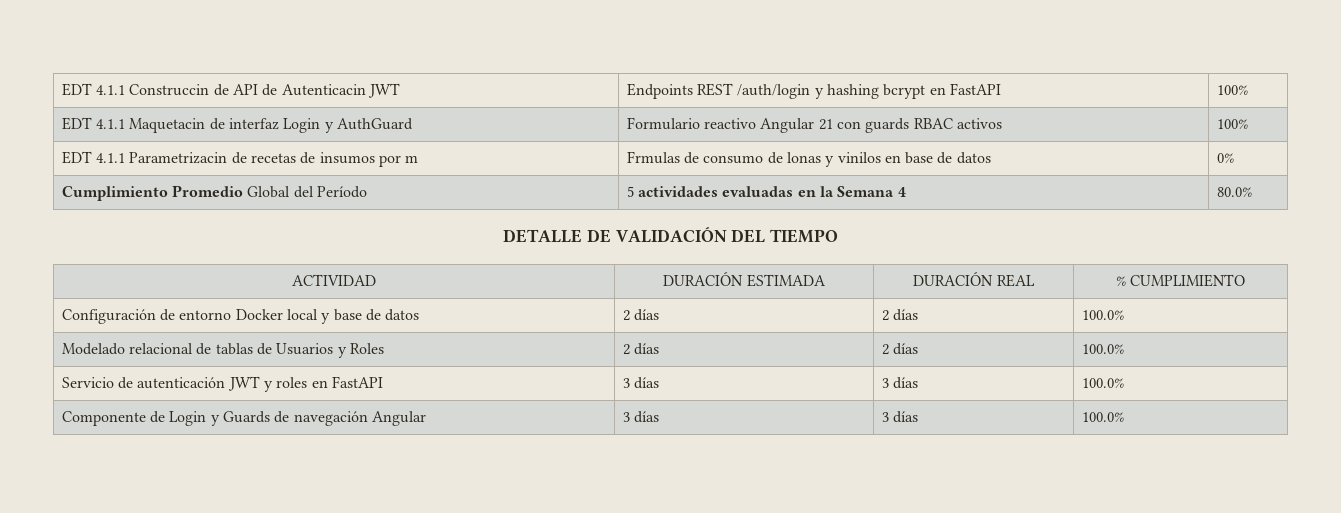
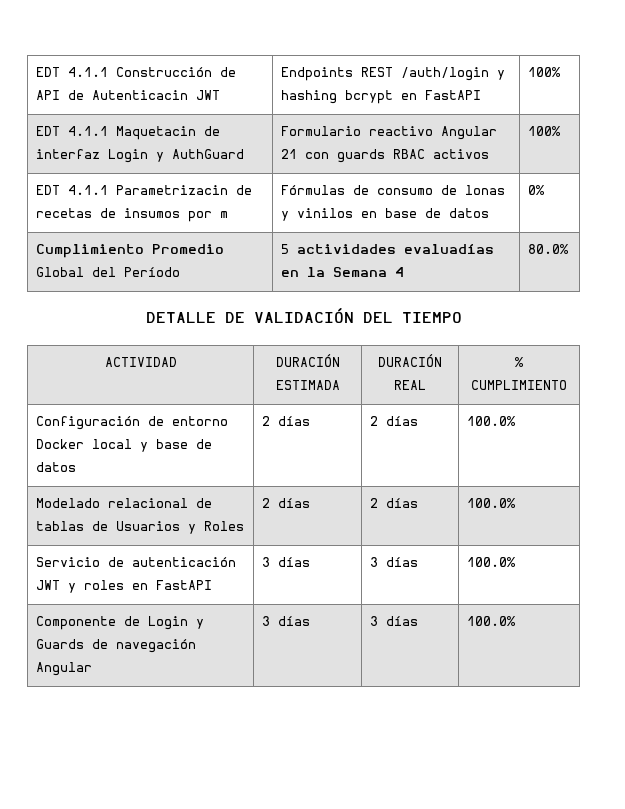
[61,83,210,96] EDT 4.1.1 Construccin -> [36,67,213,77] EDT 4.1.1 Construcción
[626,151,680,164] Frmulas -> [281,185,346,195] Fórmulas
[722,186,794,197] evaluadas -> [404,243,495,254] evaluadías

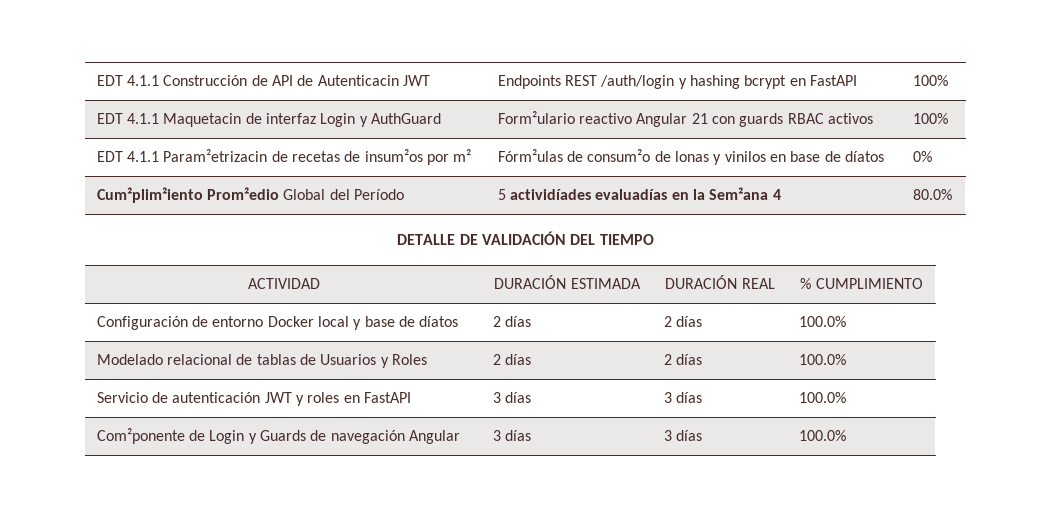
[281,126,362,136] Formulario -> [497,111,575,124] Form²ulario
[116,185,229,195] Parametrizacin -> [163,149,268,162] Param²etrizacin
[124,208,229,222] [281,185,434,195] insumos por m | Fórmulas de consumo -> [364,149,472,165] [497,149,651,162] insum²os por m² | Fórm²ulas de consum²o
[449,208,490,218] datos -> [844,151,884,162] díatos
[36,244,225,258] Cumplimiento Promedio -> [96,187,280,203] Cum²plim²iento Prom²edio
[297,244,397,254] actividades -> [510,189,592,200] actividíades
[333,267,388,277] Semana -> [709,187,769,200] Sem²ana
[36,462,77,472] datos -> [419,316,459,327] díatos
[36,616,117,630] Componente -> [96,428,185,444] Com²ponente

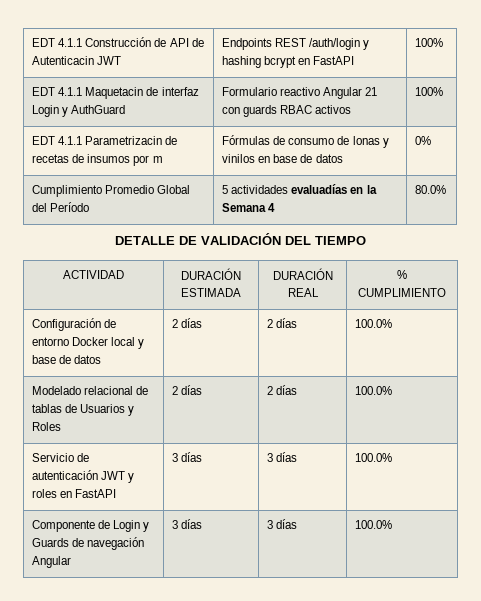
[497,111,575,124] Form²ulario -> [222,87,278,96] Formulario
[163,149,268,162] Param²etrizacin -> [85,136,163,145] Parametrizacin
[364,149,472,165] [497,149,651,162] insum²os por m² | Fórm²ulas de consum²o -> [87,154,163,166] [222,135,335,145] insumos por m | Fórmulas de consumo
[844,151,884,162] díatos -> [315,154,343,163] datos
[96,187,280,203] Cum²plim²iento Prom²edio -> [32,185,155,197] Cumplimiento Promedio
[510,189,592,200] actividíades -> [231,185,289,194] actividades
[709,187,769,200] Sem²ana -> [222,203,267,212] Semana
[419,316,459,327] díatos -> [74,355,102,364] datos
[96,428,185,444] Com²ponente -> [32,520,96,532] Componente

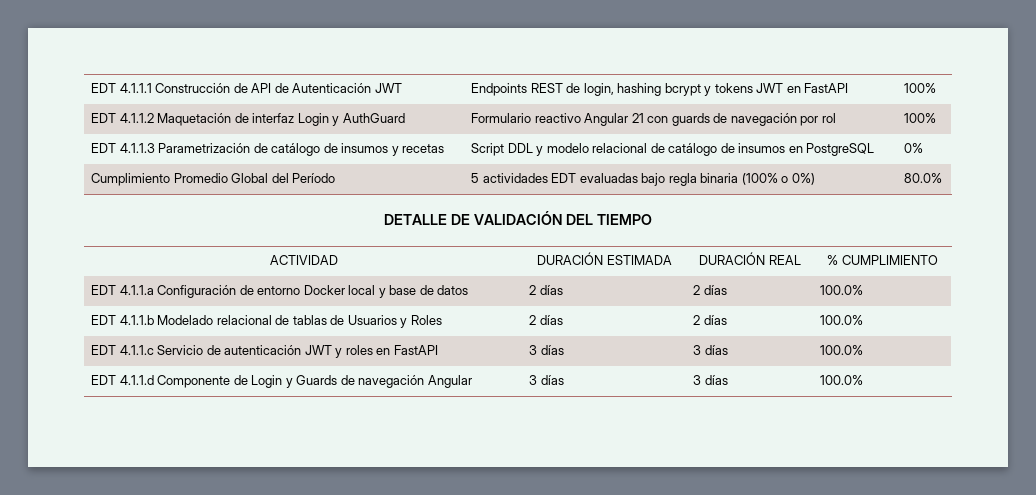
[32,38,83,47] EDT 4.1.1 -> [91,83,152,93] EDT 4.1.1.1
[32,56,95,65] Autenticacin -> [292,83,372,93] Autenticación
[309,38,370,50] [222,56,297,68] /auth/login y hashing bcrypt -> [566,83,784,96] de login, hashing bcrypt y tokens JWT
[58,87,144,99] 4.1.1 Maquetacin -> [119,113,232,126] 4.1.1.2 Maquetación
[280,105,352,114] [415,87,444,96] [32,136,178,145] [32,154,163,166] [222,135,389,148] [222,154,343,163] RBAC activos | 100% // EDT 4.1.1 Parametrizacin de recetas de insumos por m | Fórmulas de consumo de lonas y vinilos en base de datos -> [713,113,836,126] [904,113,937,123] [91,143,445,156] [471,143,875,156] de navegación por rol | 100% // EDT 4.1.1.3 Parametrización de catálogo de insumos y recetas | Script DDL y modelo relacional de catálogo de insumos en PostgreSQL
[291,184,377,194] [222,203,276,212] evaluadías en la Semana 4 -> [551,173,815,186] EDT evaluadas bajo regla binaria (100% o 0%)
(446, 292) none -> [91,285,154,295] EDT 4.1.1.a
(393, 323) none -> [91,315,154,325] EDT 4.1.1.b
(393, 390) none -> [91,345,154,355] EDT 4.1.1.c
(393, 457) none -> [91,375,154,385] EDT 4.1.1.d

